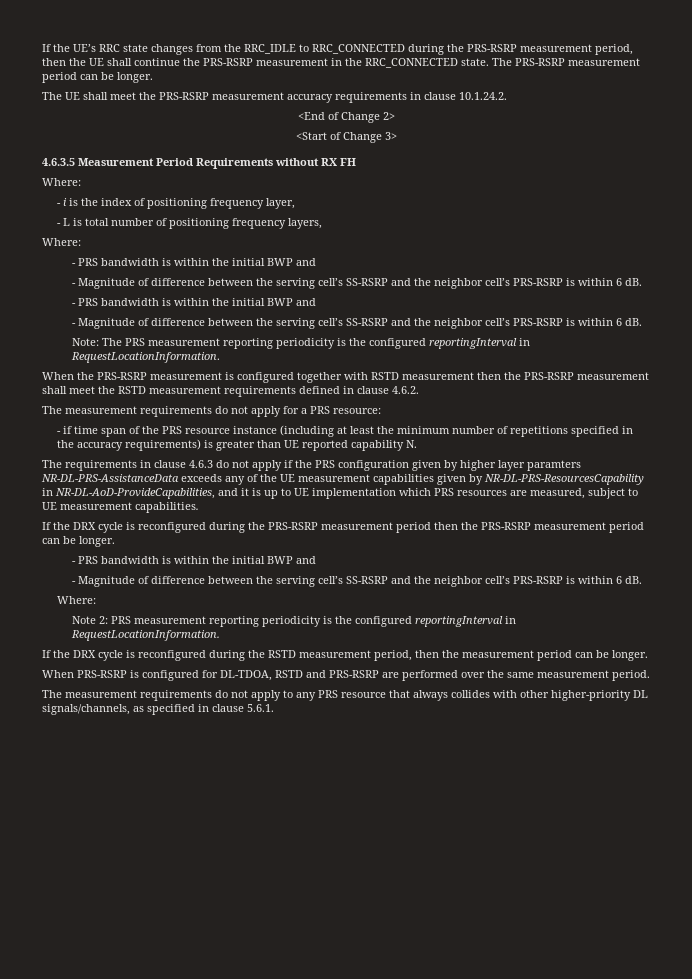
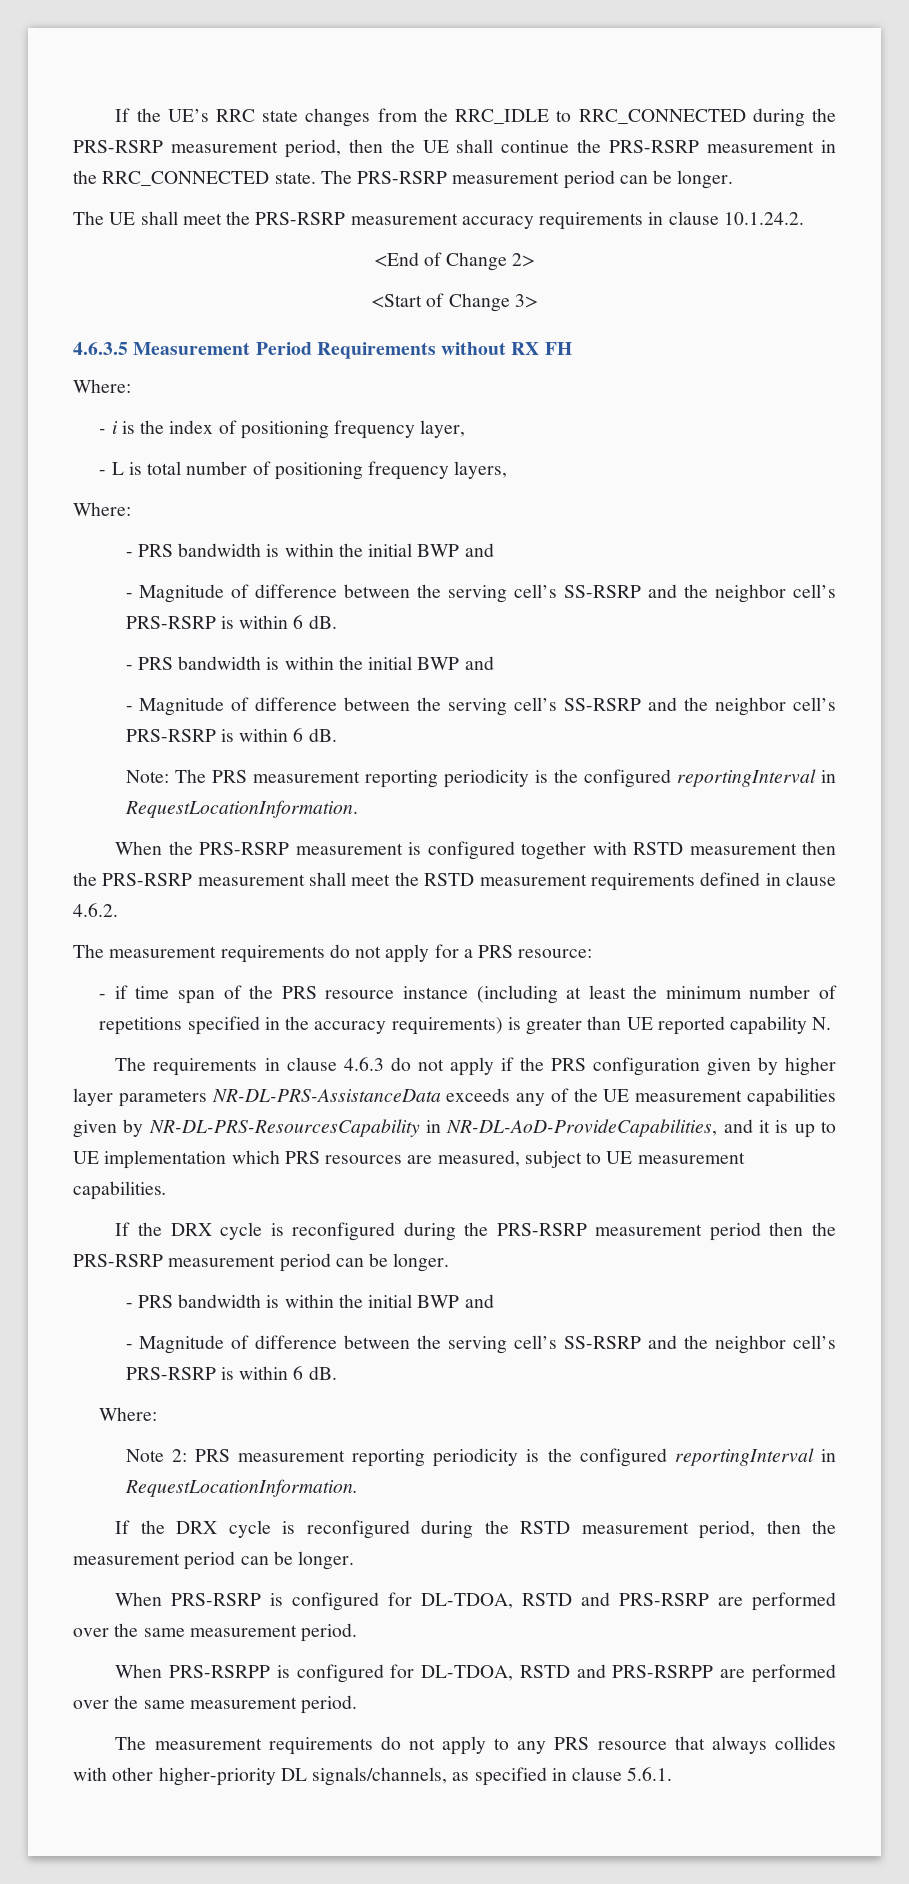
[527,460,581,471] paramters -> [118,1090,207,1107] parameters
(650, 675) none -> [115,1664,836,1683] [73,1695,358,1714] // When PRS-RSRPP is configured for DL-TDOA, RSTD and PRS-RSRPP are performed over the same measurement period.

